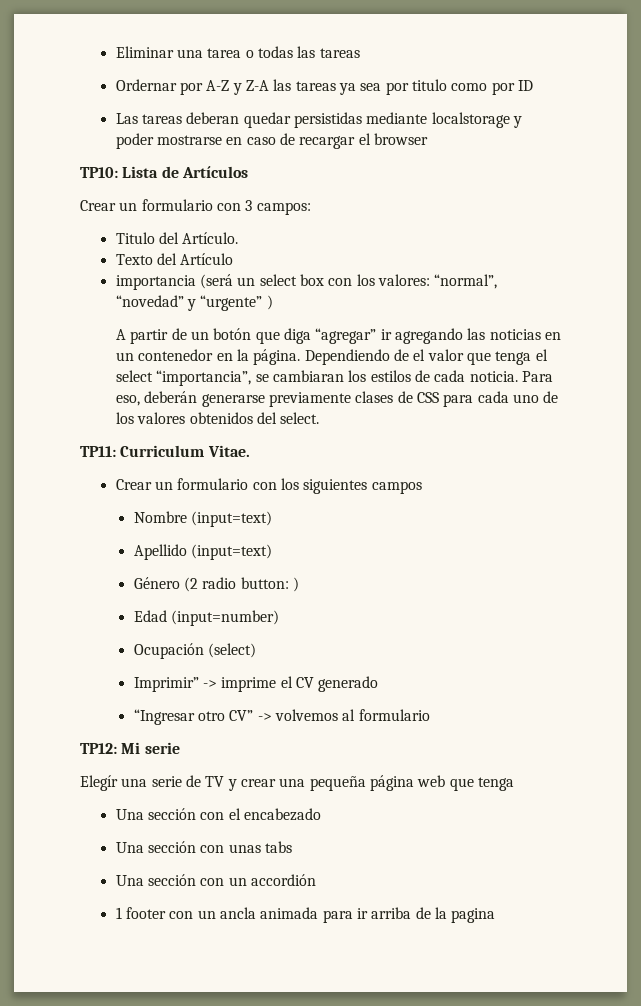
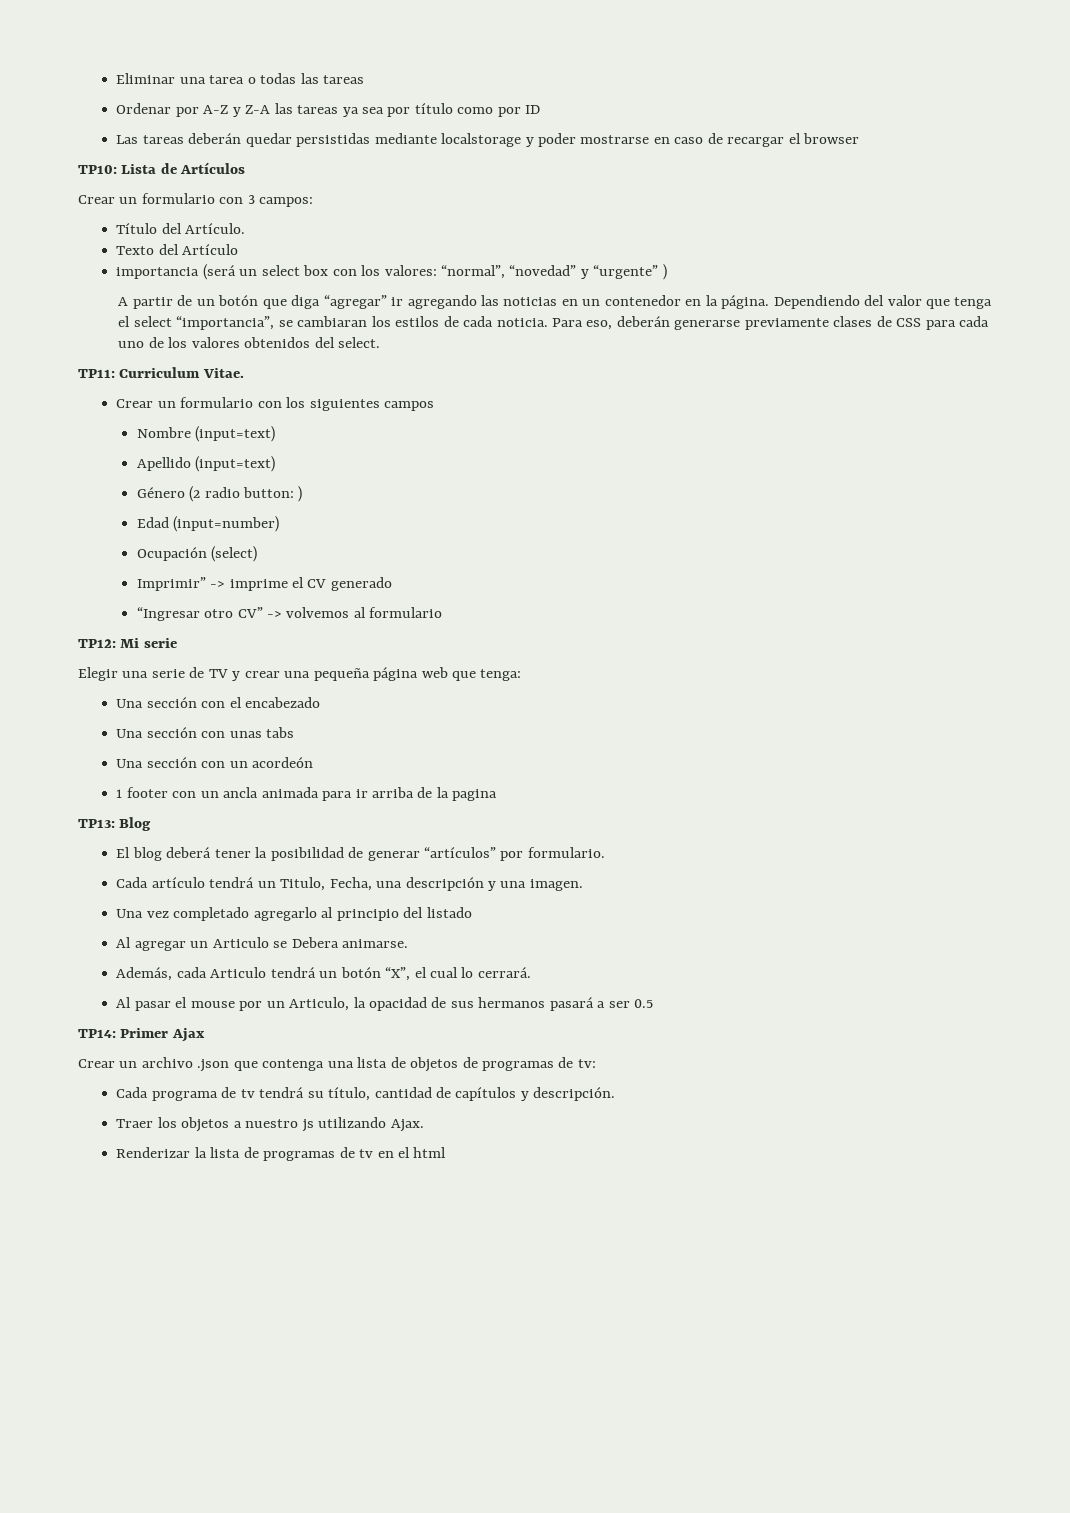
[115,79,177,91] Ordernar -> [116,103,172,114] Ordenar
[411,79,447,91] titulo -> [414,103,453,114] título
[186,112,240,124] deberan -> [188,133,242,144] deberán
[115,232,155,244] Titulo -> [116,223,158,234] Título
[394,349,426,361] de el -> [864,295,885,306] del
[80,775,118,791] Elegír -> [78,667,118,681] Elegir
[477,777,514,791] tenga -> [480,669,522,681] tenga:
[250,874,316,886] accordión -> [252,757,314,768] acordeón
(496, 915) none -> [78,817,152,831] [116,847,605,861] [116,877,583,891] [116,907,472,921] [116,937,409,951] [116,967,531,981] [116,997,654,1011] [78,1028,205,1042] [78,1057,596,1072] [116,1087,616,1101] [116,1117,424,1132] [116,1147,447,1161] // TP13: Blog // El blog deberá tener la posibilidad de generar “artículos” por formulario. // Cada artículo tendrá un Titulo, Fecha, una descripción y una imagen. // Una vez completado agregarlo al principio del listado // Al agregar un Articulo se Debera animarse. // Además, cada Articulo tendrá un botón “X”, el cual lo cerrará. // Al pasar el mouse por un Articulo, la opacidad de sus hermanos pasará a ser 0.5 // TP14: Primer Ajax // Crear un archivo .json que contenga una lista de objetos de programas de tv: // Cada programa de tv tendrá su título, cantidad de capítulos y descripción. // Traer los objetos a nuestro js utilizando Ajax. // Renderizar la lista de programas de tv en el html

